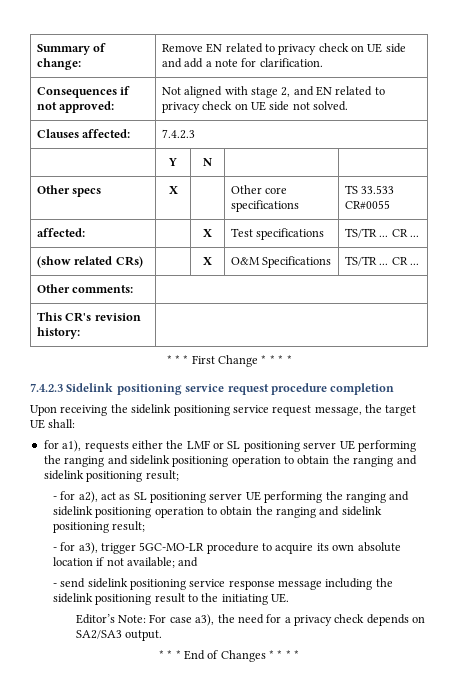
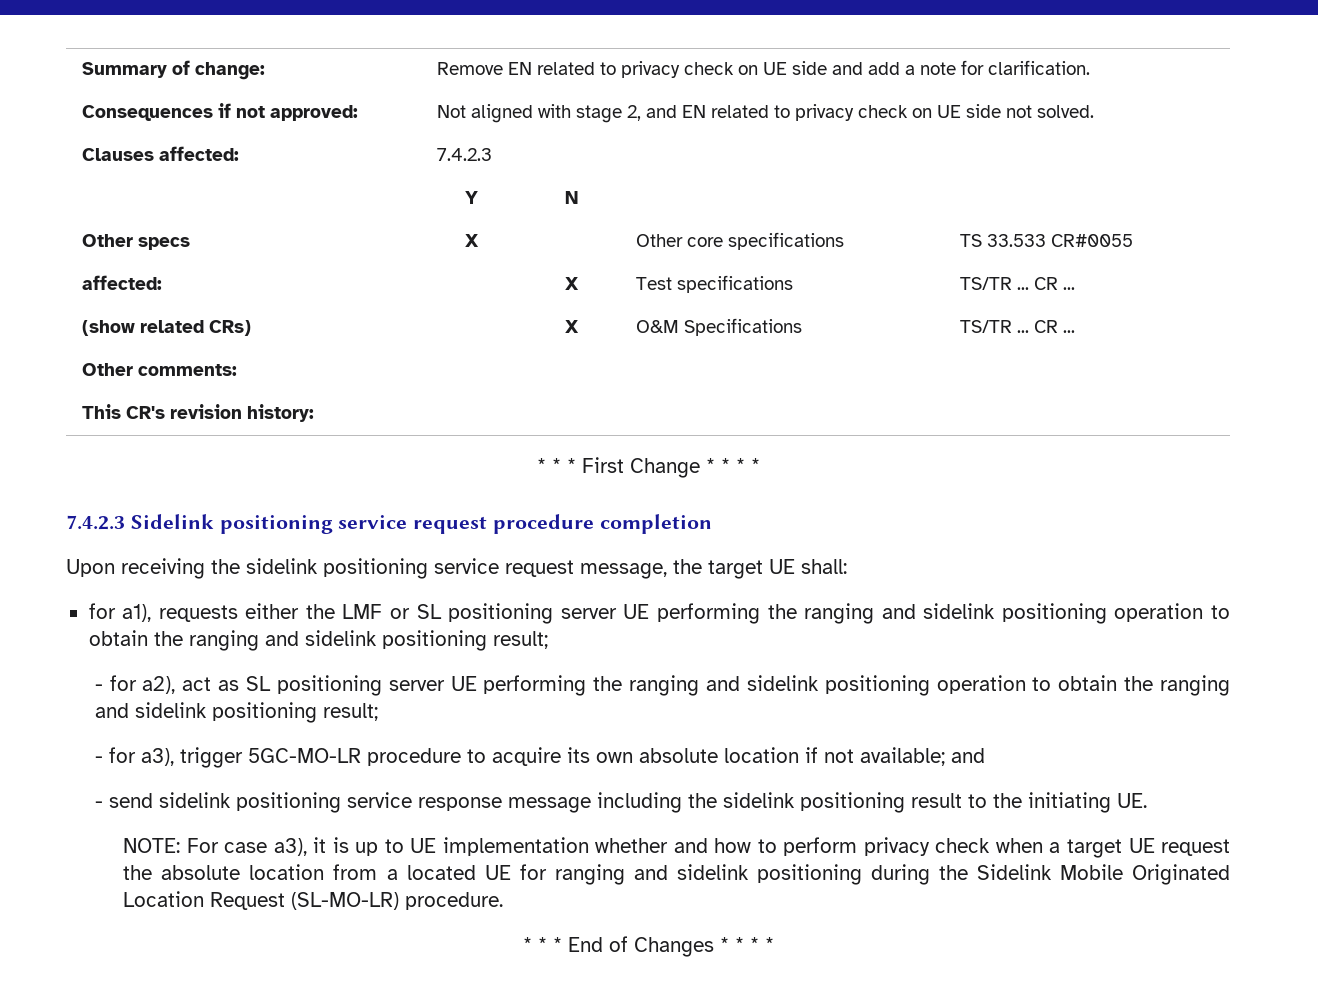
[75,614,147,624] Editor’s Note: -> [123,838,181,853] NOTE:
[217,614,426,626] [75,630,163,641] the need for a privacy check depends on SA2/SA3 output. -> [313,837,1230,858] [123,864,1231,885] [123,891,504,910] it is up to UE implementation whether and how to perform privacy check when a target UE request the absolute location from a located UE for ranging and sidelink positioning during the Sidelink Mobile Originated Location Request (SL-MO-LR) procedure.

